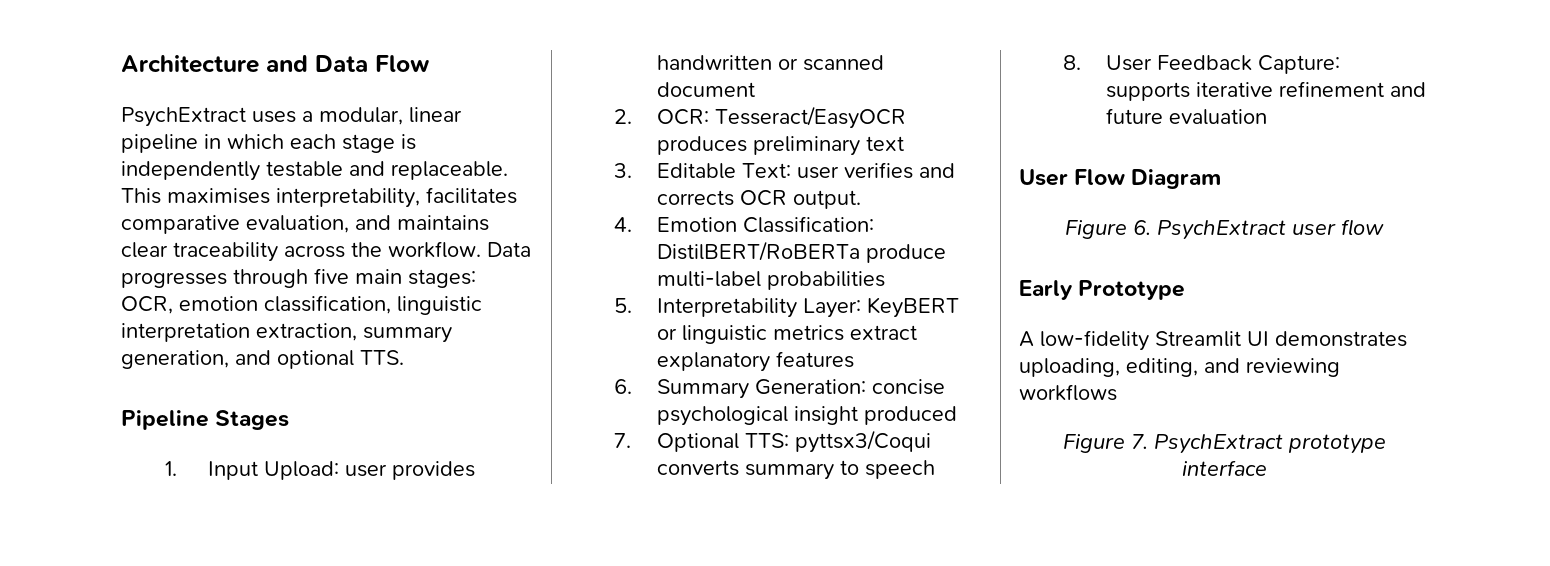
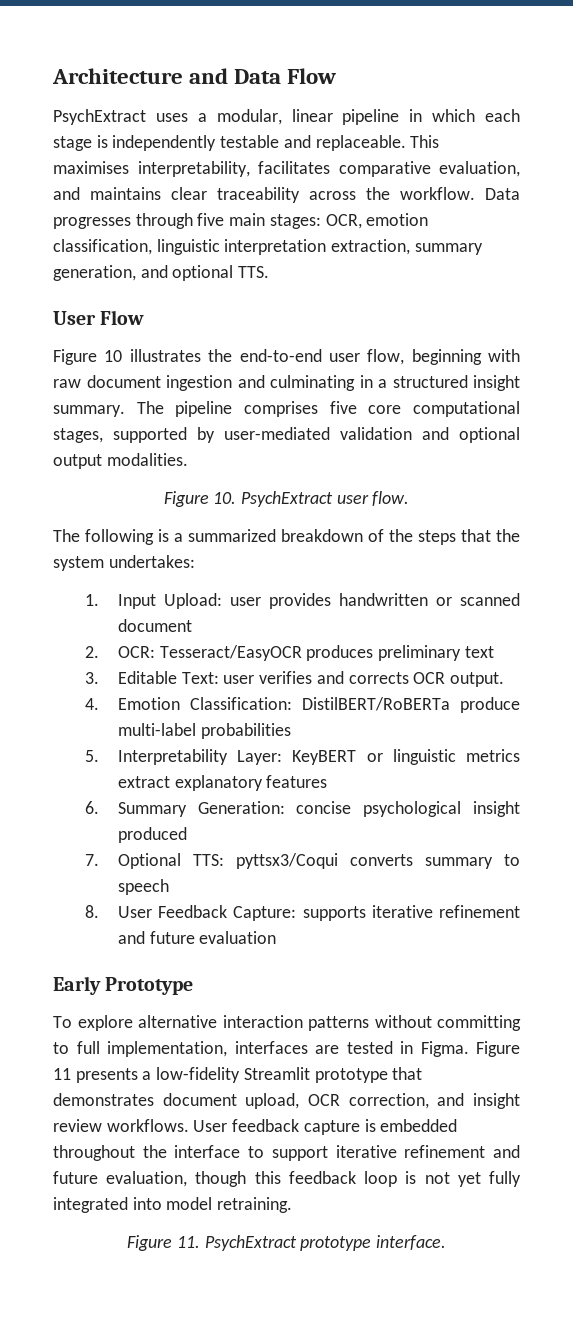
[121,410,290,430] Pipeline Stages -> [53,310,145,325] [53,349,520,365] [53,375,520,391] [53,401,520,417] [53,427,520,443] [53,453,188,469] [163,491,410,507] [53,529,520,545] [53,555,195,571] User Flow // Figure 10 illustrates the end-to-end user flow, beginning with raw document ingestion and culminating in a structured insight summary. The pipeline comprises five core computational stages, supported by user-mediated validation and optional output modalities. // Figure 10. PsychExtract user flow. // The following is a summarized breakdown of the steps that the system undertakes:
[1019,169,1222,189] [1064,219,1384,240] [1019,280,1186,300] [1019,330,1407,351] [1019,358,1340,377] [1019,384,1117,401] [1062,434,1148,453] User Flow Diagram // Figure 6. PsychExtract user flow // Early Prototype // A low-fidelity Streamlit UI demonstrates uploading, editing, and reviewing workflows // Figure 7. -> [53,976,194,995] [53,1015,521,1031] [53,1041,520,1057] [53,1067,423,1083] [53,1093,520,1109] [53,1119,458,1135] [53,1145,520,1161] [53,1171,521,1187] [53,1197,293,1213] [127,1235,200,1251] Early Prototype // To explore alternative interaction patterns without committing to full implementation, interfaces are tested in Figma. Figure 11 presents a low-fidelity Streamlit prototype that demonstrates document upload, OCR correction, and insight review workflows. User feedback capture is embedded throughout the interface to support iterative refinement and future evaluation, though this feedback loop is not yet fully integrated into model retraining. // Figure 11.
[1181,460,1267,476] interface -> [375,1235,446,1250] interface.

